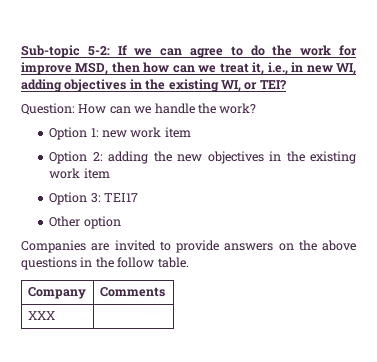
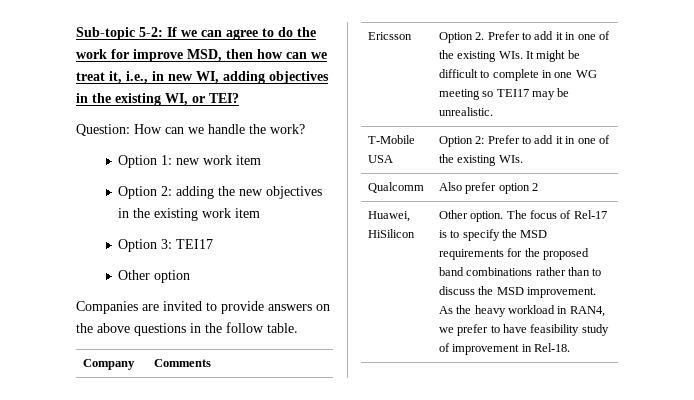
[27,311,55,320] XXX | -> [367,32,412,40] [438,31,610,43] [438,50,580,62] [438,69,597,81] [438,88,570,100] [438,107,493,116] [367,135,415,144] [367,155,393,163] [438,135,610,147] [438,154,523,166] [367,182,424,193] [438,182,539,194] [367,211,410,222] [367,229,415,238] [438,210,607,222] [438,229,548,241] [438,248,590,260] [438,267,602,276] [438,286,597,298] [438,305,605,317] [438,324,609,336] [438,343,571,355] Ericsson | Option 2. Prefer to add it in one of the existing WIs. It might be difficult to complete in one WG meeting so TEI17 may be unrealistic. // T-Mobile USA | Option 2: Prefer to add it in one of the existing WIs. // Qualcomm | Also prefer option 2 // Huawei, HiSilicon | Other option. The focus of Rel-17 is to specify the MSD requirements for the proposed band combinations rather than to discuss the MSD improvement. As the heavy workload in RAN4, we prefer to have feasibility study of improvement in Rel-18.

